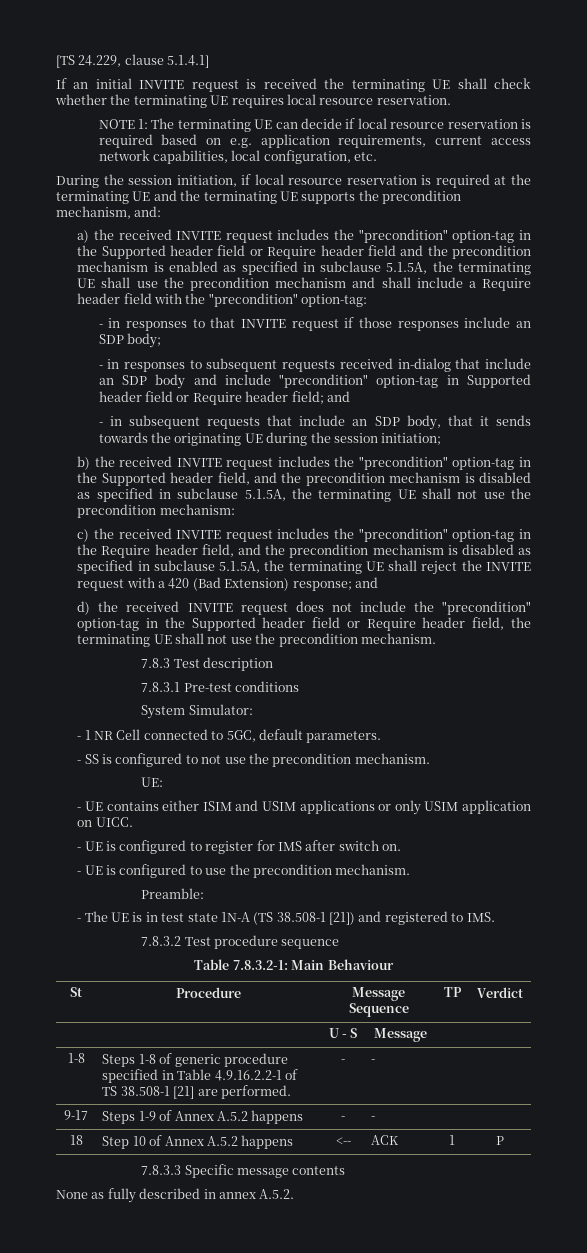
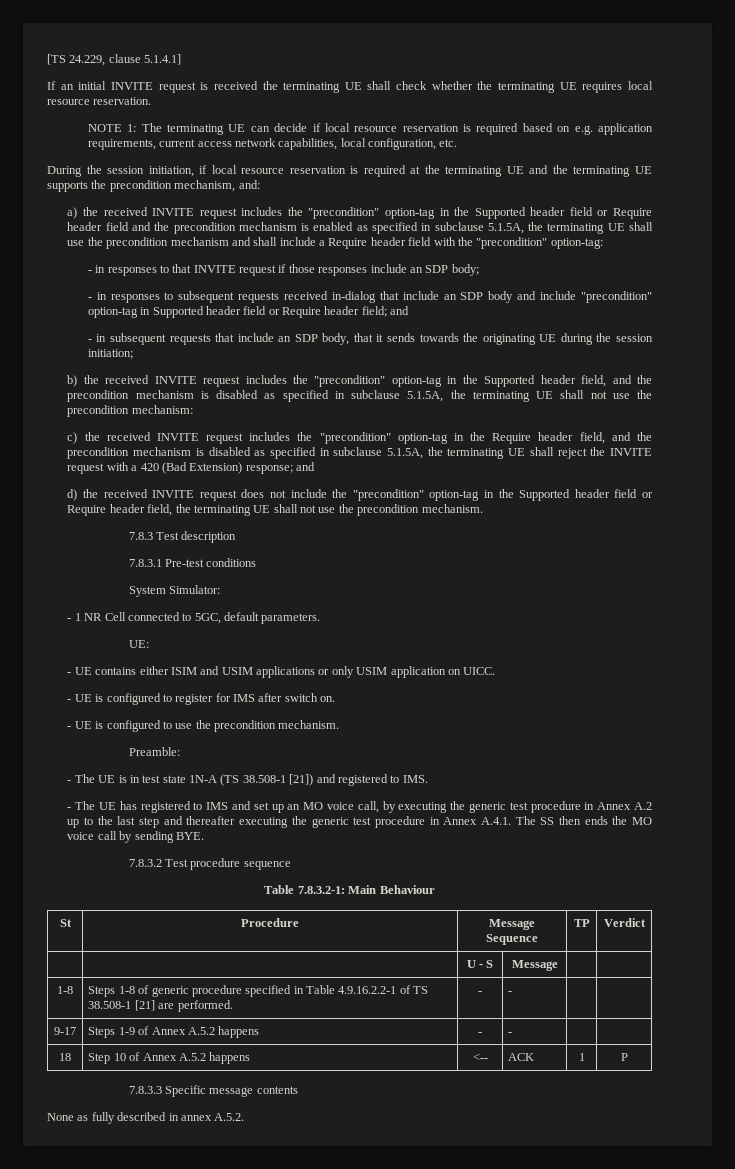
[77,753,430,767] // - SS is configured to not use the precondition mechanism. -> (321, 618) none
(495, 917) none -> [67,801,652,813] [67,816,652,828] [67,831,204,843] // - The UE has registered to IMS and set up an MO voice call, by executing the generic test procedure in Annex A.2 up to the last step and thereafter executing the generic test procedure in Annex A.4.1. The SS then ends the MO voice call by sending BYE.

